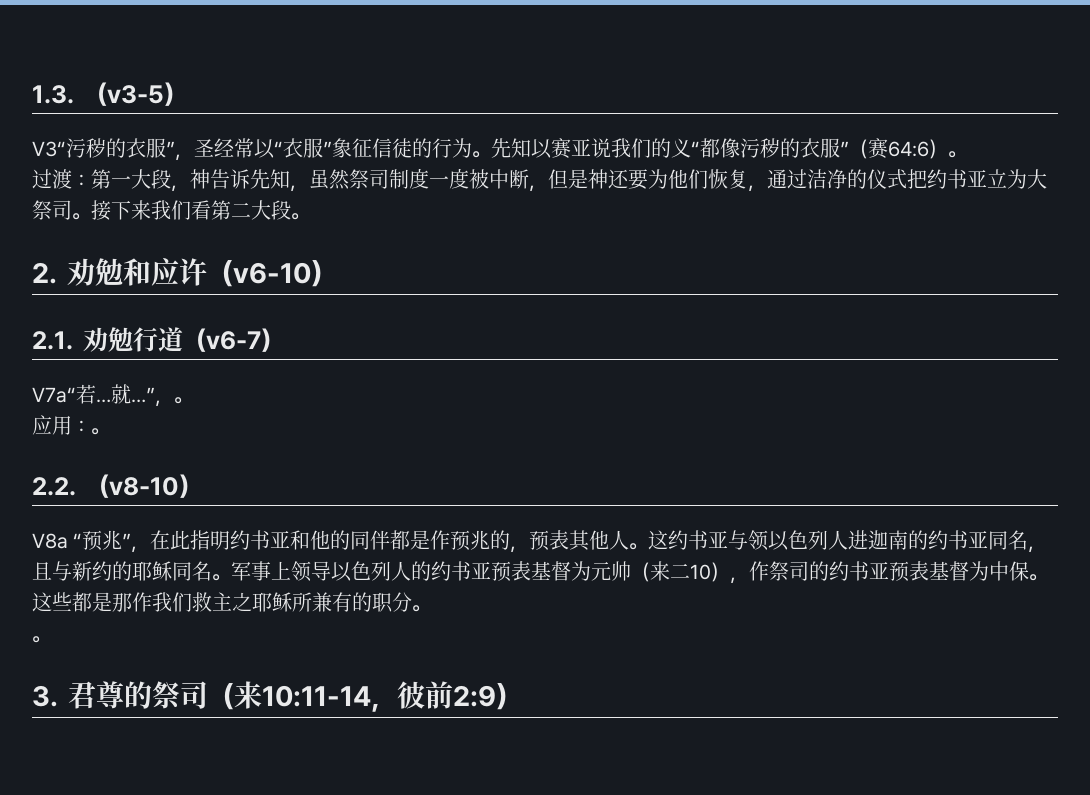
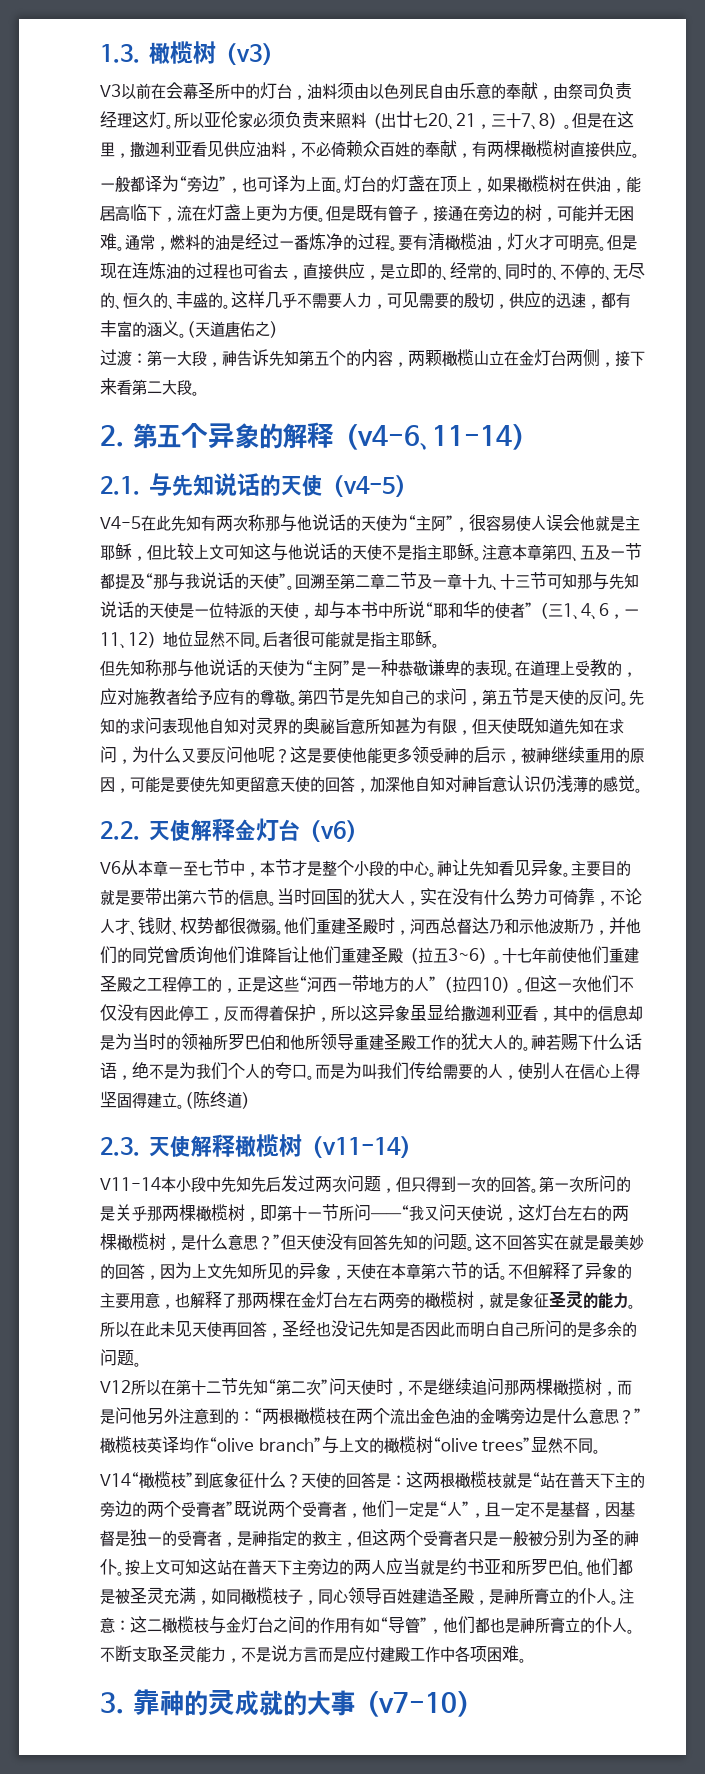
[84,82,187,106] [32,138,967,161] （v3-5） // V3“污秽的衣服”，圣经常以“衣服”象征信徒的行为。先知以赛亚说我们的义“都像污秽的衣服”（赛64:6）。 -> [148,41,283,65] [100,82,632,100] [100,111,634,130] [100,140,640,158] [100,175,641,193] [100,204,634,222] [100,233,637,251] [100,262,645,281] [100,291,631,310] [100,320,278,338] 橄榄树（v3） // V3以前在会幕圣所中的灯台，油料须由以色列民自由乐意的奉献，由祭司负责经理这灯。所以亚伦家必须负责来照料（出廿七20、21，三十7、8）。但是在这里，撒迦利亚看见供应油料，不必倚赖众百姓的奉献，有两棵橄榄树直接供应。 // 一般都译为“旁边”，也可译为上面。灯台的灯盏在顶上，如果橄榄树在供油，能居高临下，流在灯盏上更为方便。但是既有管子，接通在旁边的树，可能并无困难。通常，燃料的油是经过一番炼净的过程。要有清橄榄油，灯火才可明亮。但是现在连炼油的过程也可省去，直接供应，是立即的、经常的、同时的、不停的、无尽的、恒久的、丰盛的。这样几乎不需要人力，可见需要的殷切，供应的迅速，都有丰富的涵义。(天道唐佑之)
[290,168,1047,192] [32,200,310,221] [32,258,337,287] [32,327,284,352] [32,384,193,407] [32,415,110,435] [32,474,202,498] [32,530,1048,553] [32,561,1048,584] [32,592,431,613] [32,636,51,643] [32,681,496,712] ，虽然祭司制度一度被中断，但是神还要为他们恢复，通过洁净的仪式把约书亚立为大祭司。接下来我们看第二大段。 // 2.劝勉和应许（v6-10） // 2.1.劝勉行道（v6-7） // V7a“若…就…”，。 // 应用：。 // 2.2.（v8-10） // V8a “预兆”，在此指明约书亚和他的同伴都是作预兆的，预表其他人。这约书亚与领以色列人进迦南的约书亚同名，且与新约的耶稣同名。军事上领导以色列人的约书亚预表基督为元帅（来二10），作祭司的约书亚预表基督为中保。这些都是那作我们救主之耶稣所兼有的职分。 // 。 // 3.君尊的祭司（来10:11-14，彼前2:9 -> [299,349,645,367] [100,378,200,396] [100,422,536,450] [100,473,416,497] [100,514,640,532] [100,543,642,562] [100,572,639,591] [100,601,639,620] [100,630,440,649] [100,659,637,677] [100,688,644,706] [100,717,624,735] [100,746,645,764] [100,775,643,793] [100,818,367,842] [100,859,631,877] [100,888,642,906] [100,917,641,936] [100,946,639,964] [100,975,634,993] [100,1004,643,1022] [100,1033,642,1051] [100,1062,640,1080] [100,1091,250,1109] [100,1134,421,1158] [100,1175,631,1193] [100,1204,629,1222] [100,1233,644,1251] [100,1262,632,1280] [100,1291,636,1309] [100,1320,637,1338] [100,1349,142,1367] [100,1378,632,1396] [100,1407,642,1425] [100,1436,602,1454] [100,1471,645,1489] [100,1500,635,1518] [100,1529,639,1547] [100,1558,633,1576] [100,1587,634,1605] [100,1616,635,1634] [100,1645,527,1663] [100,1689,457,1717] 第五个的内容，两颗橄榄山立在金灯台两侧，接下来看第二大段。 // 2.第五个异象的解释（v4-6、11-14） // 2.1.与先知说话的天使（v4-5） // V4-5在此先知有两次称那与他说话的天使为“主阿”，很容易使人误会他就是主耶稣，但比较上文可知这与他说话的天使不是指主耶稣。注意本章第四、五及一节都提及“那与我说话的天使”。回溯至第二章二节及一章十九、十三节可知那与先知说话的天使是一位特派的天使，却与本书中所说“耶和华的使者”（三1、4、6，一11、12）地位显然不同。后者很可能就是指主耶稣。 // 但先知称那与他说话的天使为“主阿”是一种恭敬谦卑的表现。在道理上受教的，应对施教者给予应有的尊敬。第四节是先知自己的求问，第五节是天使的反问。先知的求问表现他自知对灵界的奥秘旨意所知甚为有限，但天使既知道先知在求问，为什么又要反问他呢？这是要使他能更多领受神的启示，被神继续重用的原因，可能是要使先知更留意天使的回答，加深他自知对神旨意认识仍浅薄的感觉。 // 2.2.天使解释金灯台（v6） // V6从本章一至七节中，本节才是整个小段的中心。神让先知看见异象。主要目的就是要带出第六节的信息。当时回国的犹大人，实在没有什么势力可倚靠，不论人才、钱财、权势都很微弱。他们重建圣殿时，河西总督达乃和示他波斯乃，并他们的同党曾质询他们谁降旨让他们重建圣殿（拉五3~6）。十七年前使他们重建圣殿之工程停工的，正是这些“河西一带地方的人”（拉四10）。但这一次他们不仅没有因此停工，反而得着保护，所以这异象虽显给撒迦利亚看，其中的信息却是为当时的领袖所罗巴伯和他所领导重建圣殿工作的犹大人的。神若赐下什么话语，绝不是为我们个人的夸口。而是为叫我们传给需要的人，使别人在信心上得坚固得建立。(陈终道) // 2.3.天使解释橄榄树（v11-14） // V11-14本小段中先知先后发过两次问题，但只得到一次的回答。第一次所问的是关乎那两棵橄榄树，即第十一节所问——“我又问天使说，这灯台左右的两棵橄榄树，是什么意思？”但天使没有回答先知的问题。这不回答实在就是最美妙的回答，因为上文先知所见的异象，天使在本章第六节的话。不但解释了异象的主要用意，也解释了那两棵在金灯台左右两旁的橄榄树，就是象征圣灵的能力。所以在此未见天使再回答，圣经也没记先知是否因此而明白自己所问的是多余的问题。 // V12所以在第十二节先知“第二次”问天使时，不是继续追问那两棵橄揽树，而是问他另外注意到的：“两根橄榄枝在两个流出金色油的金嘴旁边是什么意思？”橄榄枝英译均作“olive branch”与上文的橄榄树“olive trees”显然不同。 // V14“橄榄枝”到底象征什么？天使的回答是：这两根橄榄枝就是“站在普天下主的旁边的两个受膏者”既说两个受膏者，他们一定是“人”，且一定不是基督，因基督是独一的受膏者，是神指定的救主，但这两个受膏者只是一般被分别为圣的神仆。按上文可知这站在普天下主旁边的两人应当就是约书亚和所罗巴伯。他们都是被圣灵充满，如同橄榄枝子，同心领导百姓建造圣殿，是神所膏立的仆人。注意：这二橄榄枝与金灯台之间的作用有如“导管”，他们都也是神所膏立的仆人。不断支取圣灵能力，不是说方言而是应付建殿工作中各项困难。 // 3.靠神的灵成就的大事（v7-10

